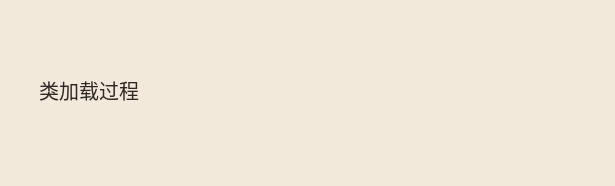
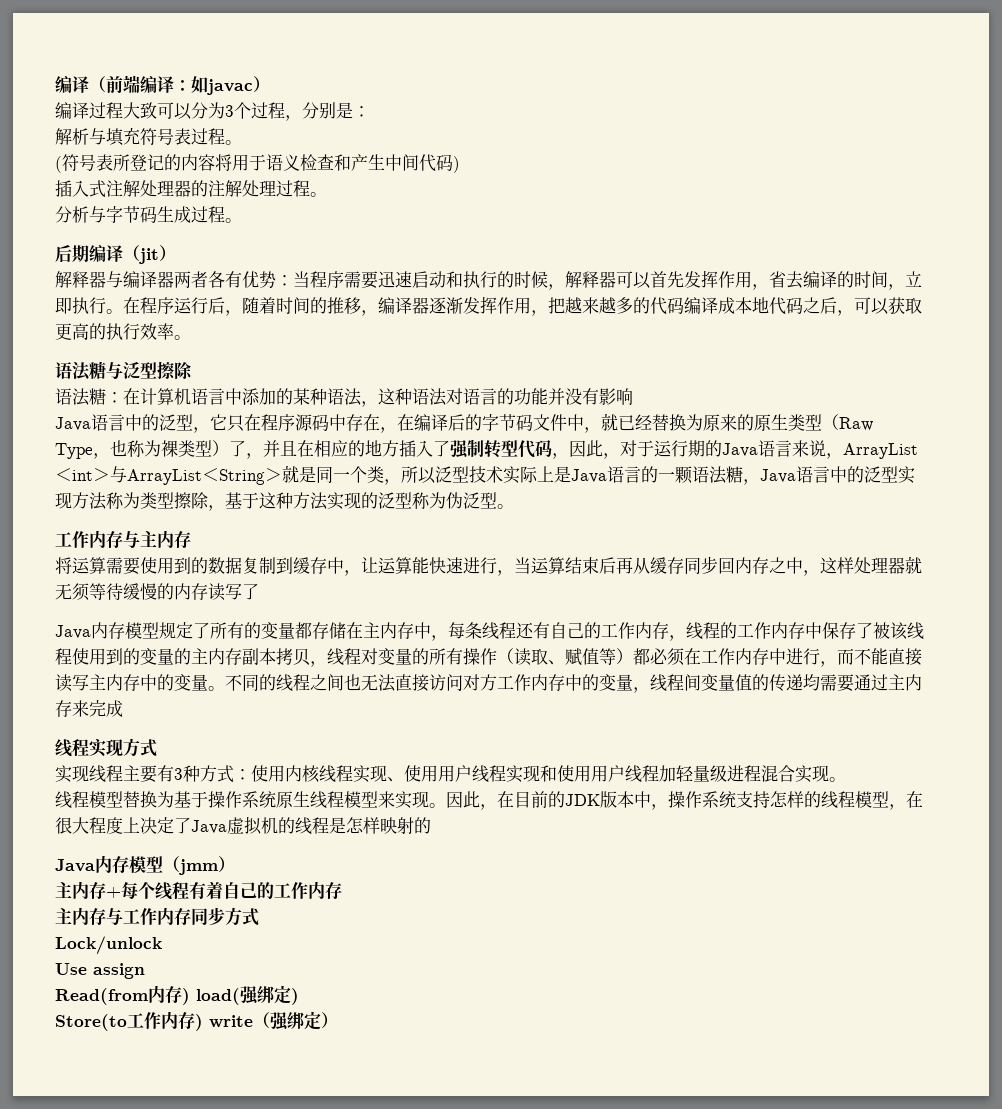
[39,81,139,101] 类加载过程 -> [55,75,270,95] [55,102,370,121] [55,127,242,146] [55,154,460,173] [55,180,327,198] [55,206,242,223] [55,245,176,264] [55,270,922,290] [55,296,922,316] [55,323,191,340] [55,361,193,381] [55,388,633,407] [55,413,873,433] [55,439,918,459] [55,465,915,485] [55,492,514,511] [55,530,191,548] [55,556,922,576] [55,583,259,601] [55,622,924,641] [55,648,922,667] [55,674,922,693] [55,700,123,717] [55,738,157,757] [55,765,846,783] [55,791,923,810] [55,816,431,835] [55,855,235,875] [55,881,342,900] [55,907,259,926] [55,936,162,955] [55,963,145,979] [55,985,299,1005] [55,1011,338,1031] 编译（前端编译：如javac） // 编译过程大致可以分为3个过程，分别是： // 解析与填充符号表过程。 // (符号表所登记的内容将用于语义检查和产生中间代码) // 插入式注解处理器的注解处理过程。 // 分析与字节码生成过程。 // 后期编译（jit） // 解释器与编译器两者各有优势：当程序需要迅速启动和执行的时候，解释器可以首先发挥作用，省去编译的时间，立即执行。在程序运行后，随着时间的推移，编译器逐渐发挥作用，把越来越多的代码编译成本地代码之后，可以获取更高的执行效率。 // 语法糖与泛型擦除 // 语法糖：在计算机语言中添加的某种语法，这种语法对语言的功能并没有影响 // Java语言中的泛型，它只在程序源码中存在，在编译后的字节码文件中，就已经替换为原来的原生类型（Raw Type，也称为裸类型）了，并且在相应的地方插入了强制转型代码，因此，对于运行期的Java语言来说，ArrayList＜int＞与ArrayList＜String＞就是同一个类，所以泛型技术实际上是Java语言的一颗语法糖，Java语言中的泛型实现方法称为类型擦除，基于这种方法实现的泛型称为伪泛型。 // 工作内存与主内存 // 将运算需要使用到的数据复制到缓存中，让运算能快速进行，当运算结束后再从缓存同步回内存之中，这样处理器就无须等待缓慢的内存读写了 // Java内存模型规定了所有的变量都存储在主内存中，每条线程还有自己的工作内存，线程的工作内存中保存了被该线程使用到的变量的主内存副本拷贝，线程对变量的所有操作（读取、赋值等）都必须在工作内存中进行，而不能直接读写主内存中的变量。不同的线程之间也无法直接访问对方工作内存中的变量，线程间变量值的传递均需要通过主内存来完成 // 线程实现方式 // 实现线程主要有3种方式：使用内核线程实现、使用用户线程实现和使用用户线程加轻量级进程混合实现。 // 线程模型替换为基于操作系统原生线程模型来实现。因此，在目前的JDK版本中，操作系统支持怎样的线程模型，在很大程度上决定了Java虚拟机的线程是怎样映射的 // Java内存模型（jmm） // 主内存+每个线程有着自己的工作内存 // 主内存与工作内存同步方式 // Lock/unlock // Use assign // Read(from内存) load(强绑定) // Store(to工作内存) write（强绑定）

